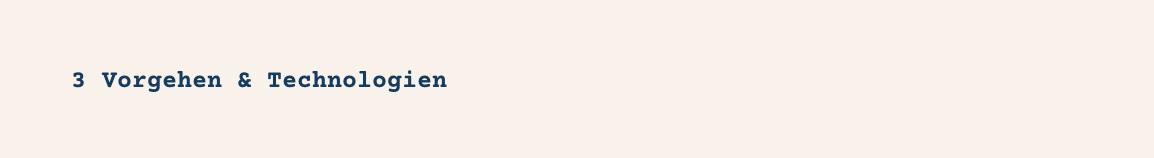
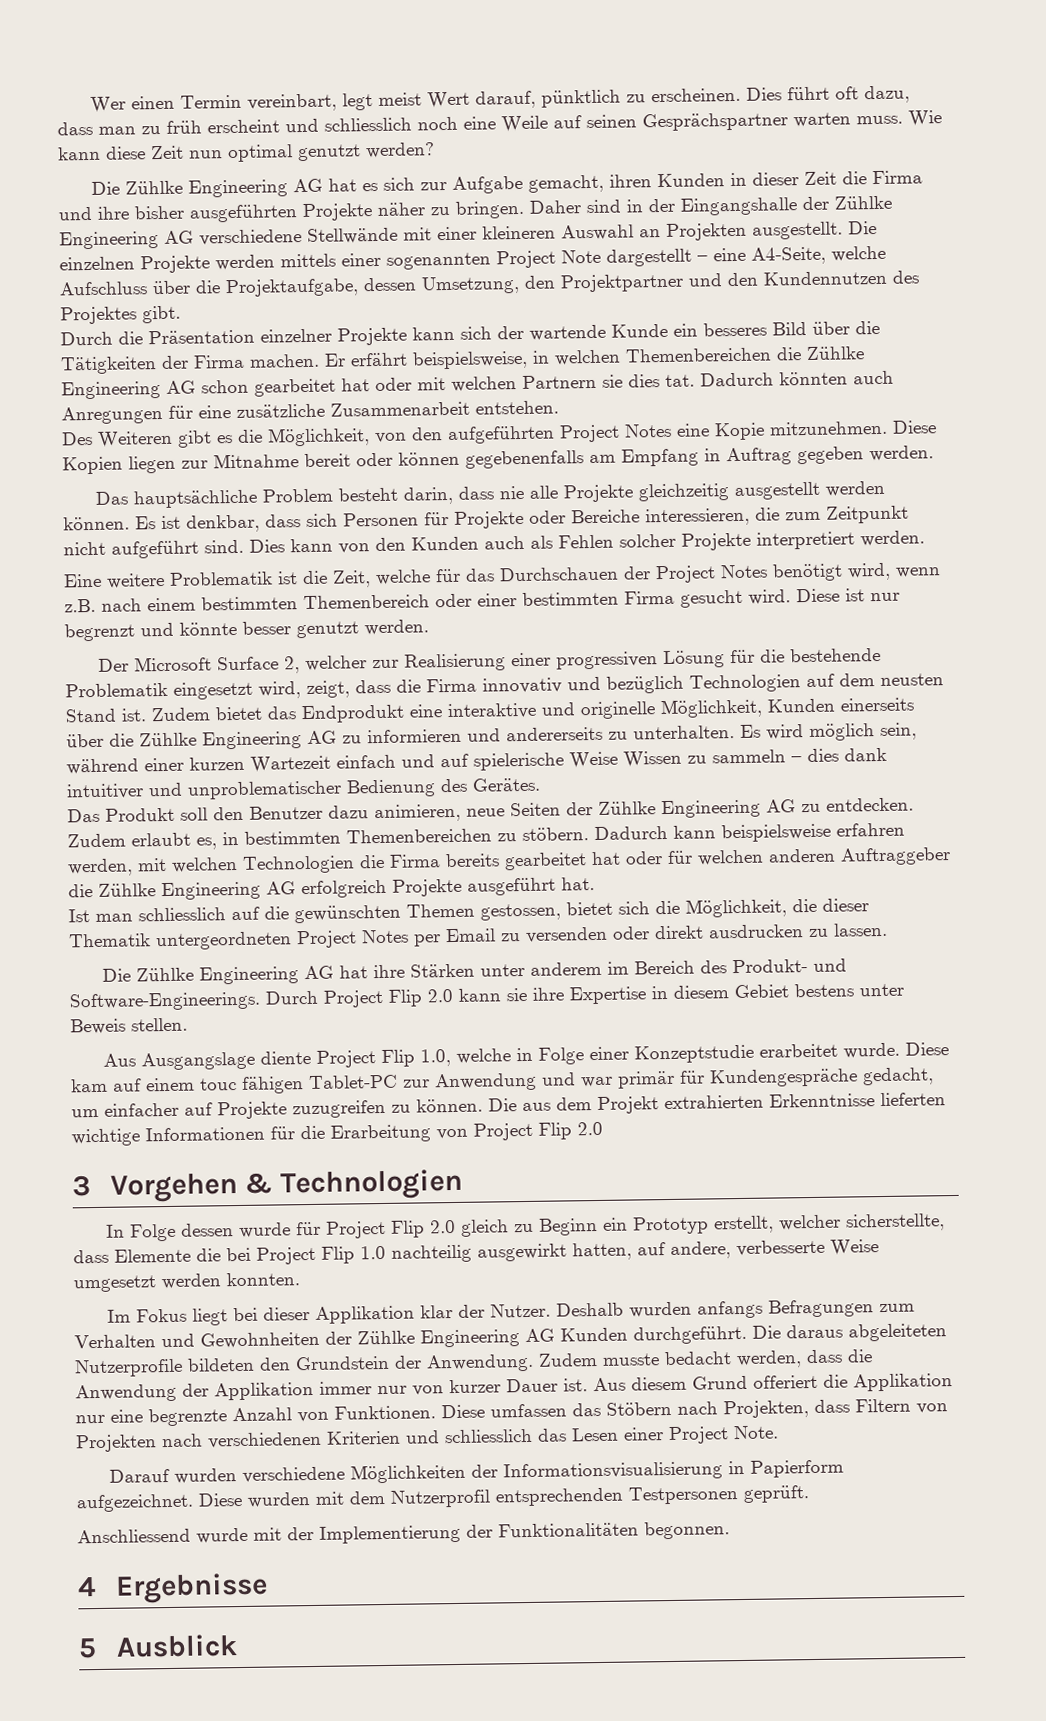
[71,70,448,93] 3 Vorgehen & Technologien -> [89,85,910,113] [57,110,942,136] [57,142,435,163] [90,170,923,198] [58,195,892,223] [59,221,877,250] [59,245,886,274] [59,270,919,298] [60,305,181,325] [60,320,880,346] [60,346,865,375] [61,370,894,400] [61,400,559,425] [61,420,937,448] [62,445,934,475] [94,480,885,509] [63,505,909,533] [63,530,925,559] [63,562,941,589] [64,588,900,613] [64,619,429,642] [97,647,881,674] [65,673,944,700] [65,697,914,724] [66,722,917,750] [66,747,887,775] [66,777,541,800] [67,797,914,823] [67,822,905,850] [67,847,951,877] [68,877,595,901] [68,898,869,924] [68,922,888,951] [101,958,847,985] [69,983,904,1012] [70,1017,188,1035] [102,1042,949,1071] [71,1067,934,1094] [71,1092,946,1120] [71,1121,603,1147] [72,1168,464,1203] [105,1213,945,1242] [73,1239,879,1265] [73,1272,300,1293] [106,1299,915,1326] [74,1323,947,1349] [74,1349,873,1378] [75,1373,953,1403] [75,1398,948,1427] [75,1425,779,1453] [108,1459,844,1484] [76,1485,809,1513] [77,1521,730,1544] [77,1572,268,1604] [78,1634,238,1659] Wer einen Termin vereinbart, legt meist Wert darauf, pünktlich zu erscheinen. Dies führt oft dazu, dass man zu früh erscheint und schliesslich noch eine Weile auf seinen Gesprächspartner warten muss. Wie kann diese Zeit nun optimal genutzt werden? // Die Zühlke Engineering AG hat es sich zur Aufgabe gemacht, ihren Kunden in dieser Zeit die Firma und ihre bisher ausgeführten Projekte näher zu bringen. Daher sind in der Eingangshalle der Zühlke Engineering AG verschiedene Stellwände mit einer kleineren Auswahl an Projekten ausgestellt. Die einzelnen Projekte werden mittels einer sogenannten Project Note dargestellt – eine A4-Seite, welche Aufschluss über die Projektaufgabe, dessen Umsetzung, den Projektpartner und den Kundennutzen des Projektes gibt. // Durch die Präsentation einzelner Projekte kann sich der wartende Kunde ein besseres Bild über die Tätigkeiten der Firma machen. Er erfährt beispielsweise, in welchen Themenbereichen die Zühlke Engineering AG schon gearbeitet hat oder mit welchen Partnern sie dies tat. Dadurch könnten auch Anregungen für eine zusätzliche Zusammenarbeit entstehen. // Des Weiteren gibt es die Möglichkeit, von den aufgeführten Project Notes eine Kopie mitzunehmen. Diese Kopien liegen zur Mitnahme bereit oder können gegebenenfalls am Empfang in Auftrag gegeben werden. // Das hauptsächliche Problem besteht darin, dass nie alle Projekte gleichzeitig ausgestellt werden können. Es ist denkbar, dass sich Personen für Projekte oder Bereiche interessieren, die zum Zeitpunkt nicht aufgeführt sind. Dies kann von den Kunden auch als Fehlen solcher Projekte interpretiert werden. // Eine weitere Problematik ist die Zeit, welche für das Durchschauen der Project Notes benötigt wird, wenn z.B. nach einem bestimmten Themenbereich oder einer bestimmten Firma gesucht wird. Diese ist nur begrenzt und könnte besser genutzt werden. // Der Microsoft Surface 2, welcher zur Realisierung einer progressiven Lösung für die bestehende Problematik eingesetzt wird, zeigt, dass die Firma innovativ und bezüglich Technologien auf dem neusten Stand ist. Zudem bietet das Endprodukt eine interaktive und originelle Möglichkeit, Kunden einerseits über die Zühlke Engineering AG zu informieren und andererseits zu unterhalten. Es wird möglich sein, während einer kurzen Wartezeit einfach und auf spielerische Weise Wissen zu sammeln – dies dank intuitiver und unproblematischer Bedienung des Gerätes. // Das Produkt soll den Benutzer dazu animieren, neue Seiten der Zühlke Engineering AG zu entdecken. Zudem erlaubt es, in bestimmten Themenbereichen zu stöbern. Dadurch kann beispielsweise erfahren werden, mit welchen Technologien die Firma bereits gearbeitet hat oder für welchen anderen Auftraggeber die Zühlke Engineering AG erfolgreich Projekte ausgeführt hat. // Ist man schliesslich auf die gewünschten Themen gestossen, bietet sich die Möglichkeit, die dieser Thematik untergeordneten Project Notes per Email zu versenden oder direkt ausdrucken zu lassen. // Die Zühlke Engineering AG hat ihre Stärken unter anderem im Bereich des Produkt- und Software-Engineerings. Durch Project Flip 2.0 kann sie ihre Expertise in diesem Gebiet bestens unter Beweis stellen. // Aus Ausgangslage diente Project Flip 1.0, welche in Folge einer Konzeptstudie erarbeitet wurde. Diese kam auf einem touc fähigen Tablet-PC zur Anwendung und war primär für Kundengespräche gedacht, um einfacher auf Projekte zuzugreifen zu können. Die aus dem Projekt extrahierten Erkenntnisse lieferten wichtige Informationen für die Erarbeitung von Project Flip 2.0 // 3 Vorgehen & Technologien // In Folge dessen wurde für Project Flip 2.0 gleich zu Beginn ein Prototyp erstellt, welcher sicherstellte, dass Elemente die bei Project Flip 1.0 nachteilig ausgewirkt hatten, auf andere, verbesserte Weise umgesetzt werden konnten. // Im Fokus liegt bei dieser Applikation klar der Nutzer. Deshalb wurden anfangs Befragungen zum Verhalten und Gewohnheiten der Zühlke Engineering AG Kunden durchgeführt. Die daraus abgeleiteten Nutzerprofile bildeten den Grundstein der Anwendung. Zudem musste bedacht werden, dass die Anwendung der Applikation immer nur von kurzer Dauer ist. Aus diesem Grund offeriert die Applikation nur eine begrenzte Anzahl von Funktionen. Diese umfassen das Stöbern nach Projekten, dass Filtern von Projekten nach verschiedenen Kriterien und schliesslich das Lesen einer Project Note. // Darauf wurden verschiedene Möglichkeiten der Informationsvisualisierung in Papierform aufgezeichnet. Diese wurden mit dem Nutzerprofil entsprechenden Testpersonen geprüft. // Anschliessend wurde mit der Implementierung der Funktionalitäten begonnen. // 4 Ergebnisse // 5 Ausblick

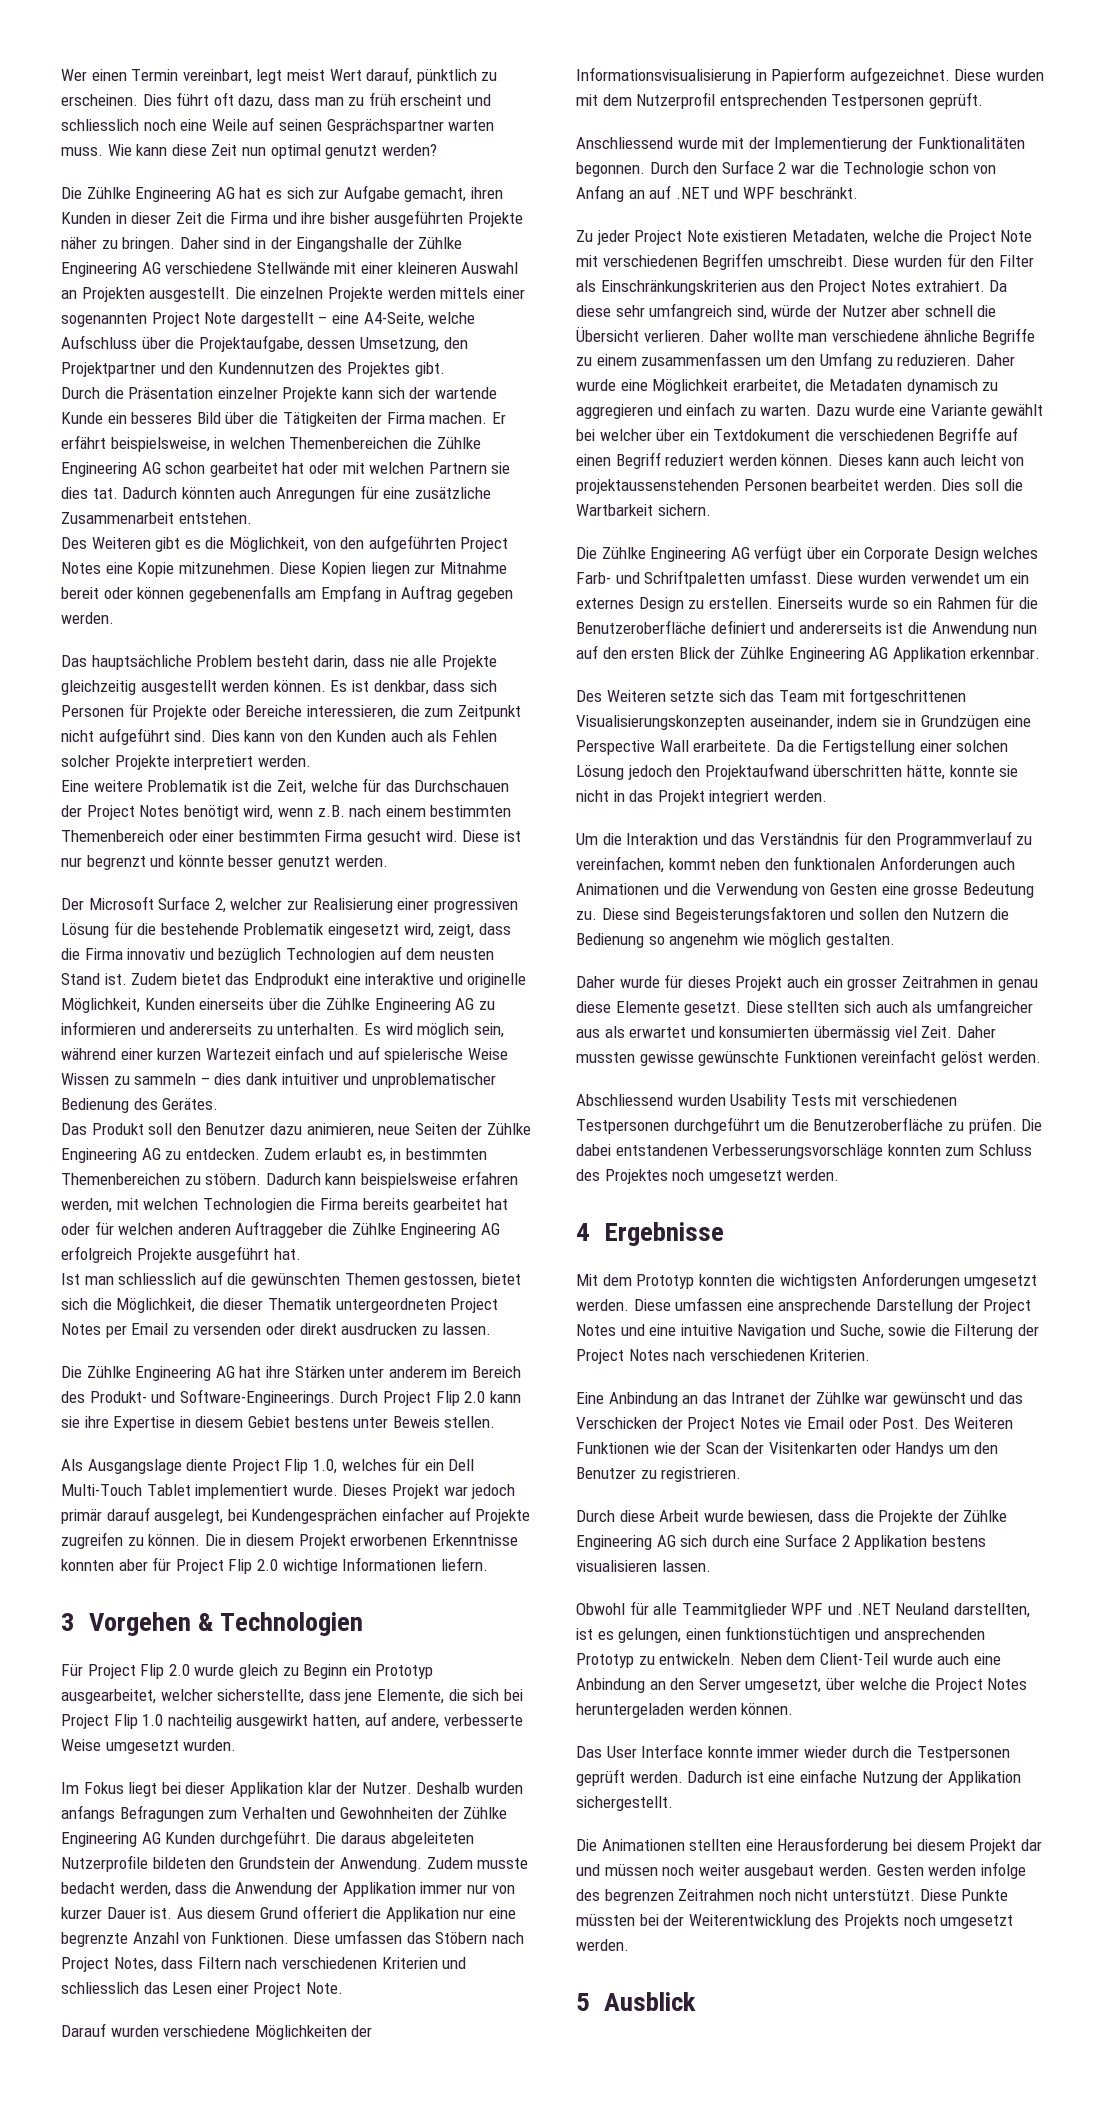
[102,1053,136,1067] Aus -> [61,1459,83,1471] Als
[455,1042,949,1065] [71,1067,934,1094] [71,1108,99,1118] welche in Folge einer Konzeptstudie erarbeitet wurde. Diese kam auf einem touc fähigen Tablet-PC zur Anwendung und war primär für Kundengespräche gedacht, um -> [341,1457,475,1471] [61,1484,516,1499] [61,1507,378,1524] welches für ein Dell Multi-Touch Tablet implementiert wurde. Dieses Projekt war jedoch primär darauf ausgelegt, bei Kundengesprächen
[292,1099,386,1119] zuzugreifen -> [61,1532,123,1549] zugreifen
[522,1092,946,1114] [71,1121,603,1147] aus dem Projekt extrahierten Erkenntnisse lieferten wichtige Informationen für die Erarbeitung von Project Flip 2.0 -> [230,1534,518,1549] [61,1557,488,1574] in diesem Projekt erworbenen Erkenntnisse konnten aber für Project Flip 2.0 wichtige Informationen liefern.
[105,1219,456,1242] In Folge dessen wurde für Project Flip 2.0 -> [61,1664,235,1679] Für Project Flip 2.0 wurde
[712,1215,774,1234] erstellt, -> [61,1689,156,1704] ausgearbeitet,
[114,1248,221,1263] Elemente die -> [344,1689,500,1704] jene Elemente, die sich
[161,1272,300,1290] werden konnten. -> [183,1739,237,1751] wurden.
[723,1398,948,1419] [75,1434,157,1453] Projekten, dass Filtern von Projekten -> [61,1957,241,1972] Project Notes, dass Filtern
[77,1572,268,1604] // 4 Ergebnisse -> [649,160,997,177] [576,185,858,202] [576,230,1033,245] [576,253,1034,270] [576,280,1008,295] [576,303,997,320] [576,326,1036,345] [576,352,1015,369] [576,379,999,394] [576,402,1044,419] [576,427,1018,444] [576,452,1025,469] [576,479,1023,494] [576,504,711,516] [576,545,1039,562] [576,570,1029,587] [576,595,1038,612] [576,620,1038,637] [576,645,1041,662] [576,688,967,705] [576,715,1031,730] [576,740,1009,755] [576,763,1019,780] [576,790,827,805] [576,831,1033,848] [576,856,1015,873] [576,883,1034,898] [576,906,1009,923] [576,933,895,948] [576,974,1038,991] [576,999,1033,1016] [576,1026,996,1041] [576,1049,1041,1066] [576,1094,957,1109] [576,1117,1043,1134] [576,1144,1032,1159] [576,1169,840,1184] [576,1222,725,1246] [576,1272,1038,1289] [576,1297,1032,1314] [576,1324,1039,1339] [576,1349,871,1364] [576,1392,1023,1407] [576,1417,1014,1432] [576,1442,999,1457] [576,1467,742,1482] [576,1510,1008,1525] [576,1533,986,1550] [576,1560,711,1572] [576,1601,1030,1618] [576,1626,985,1643] [576,1653,1001,1668] [576,1678,1028,1693] [576,1703,794,1718] [576,1744,1010,1761] [576,1769,1021,1786] [576,1796,673,1811] [576,1837,1042,1854] [576,1862,1026,1879] [576,1889,1009,1904] [576,1914,1014,1929] [576,1939,629,1951] Durch den Surface 2 war die Technologie schon von Anfang an auf .NET und WPF beschränkt. // Zu jeder Project Note existieren Metadaten, welche die Project Note mit verschiedenen Begriffen umschreibt. Diese wurden für den Filter als Einschränkungskriterien aus den Project Notes extrahiert. Da diese sehr umfangreich sind, würde der Nutzer aber schnell die Übersicht verlieren. Daher wollte man verschiedene ähnliche Begriffe zu einem zusammenfassen um den Umfang zu reduzieren. Daher wurde eine Möglichkeit erarbeitet, die Metadaten dynamisch zu aggregieren und einfach zu warten. Dazu wurde eine Variante gewählt bei welcher über ein Textdokument die verschiedenen Begriffe auf einen Begriff reduziert werden können. Dieses kann auch leicht von projektaussenstehenden Personen bearbeitet werden. Dies soll die Wartbarkeit sichern. // Die Zühlke Engineering AG verfügt über ein Corporate Design welches Farb- und Schriftpaletten umfasst. Diese wurden verwendet um ein externes Design zu erstellen. Einerseits wurde so ein Rahmen für die Benutzeroberfläche definiert und andererseits ist die Anwendung nun auf den ersten Blick der Zühlke Engineering AG Applikation erkennbar. // Des Weiteren setzte sich das Team mit fortgeschrittenen Visualisierungskonzepten auseinander, indem sie in Grundzügen eine Perspective Wall erarbeitete. Da die Fertigstellung einer solchen Lösung jedoch den Projektaufwand überschritten hätte, konnte sie nicht in das Projekt integriert werden. // Um die Interaktion und das Verständnis für den Programmverlauf zu vereinfachen, kommt neben den funktionalen Anforderungen auch Animationen und die Verwendung von Gesten eine grosse Bedeutung zu. Diese sind Begeisterungsfaktoren und sollen den Nutzern die Bedienung so angenehm wie möglich gestalten. // Daher wurde für dieses Projekt auch ein grosser Zeitrahmen in genau diese Elemente gesetzt. Diese stellten sich auch als umfangreicher aus als erwartet und konsumierten übermässig viel Zeit. Daher mussten gewisse gewünschte Funktionen vereinfacht gelöst werden. // Abschliessend wurden Usability Tests mit verschiedenen Testpersonen durchgeführt um die Benutzeroberfläche zu prüfen. Die dabei entstandenen Verbesserungsvorschläge konnten zum Schluss des Projektes noch umgesetzt werden. // 4 Ergebnisse // Mit dem Prototyp konnten die wichtigsten Anforderungen umgesetzt werden. Diese umfassen eine ansprechende Darstellung der Project Notes und eine intuitive Navigation und Suche, sowie die Filterung der Project Notes nach verschiedenen Kriterien. // Eine Anbindung an das Intranet der Zühlke war gewünscht und das Verschicken der Project Notes vie Email oder Post. Des Weiteren Funktionen wie der Scan der Visitenkarten oder Handys um den Benutzer zu registrieren. // Durch diese Arbeit wurde bewiesen, dass die Projekte der Zühlke Engineering AG sich durch eine Surface 2 Applikation bestens visualisieren lassen. // Obwohl für alle Teammitglieder WPF und .NET Neuland darstellten, ist es gelungen, einen funktionstüchtigen und ansprechenden Prototyp zu entwickeln. Neben dem Client-Teil wurde auch eine Anbindung an den Server umgesetzt, über welche die Project Notes heruntergeladen werden können. // Das User Interface konnte immer wieder durch die Testpersonen geprüft werden. Dadurch ist eine einfache Nutzung der Applikation sichergestellt. // Die Animationen stellten eine Herausforderung bei diesem Projekt dar und müssen noch weiter ausgebaut werden. Gesten werden infolge des begrenzen Zeitrahmen noch nicht unterstützt. Diese Punkte müssten bei der Weiterentwicklung des Projekts noch umgesetzt werden.

